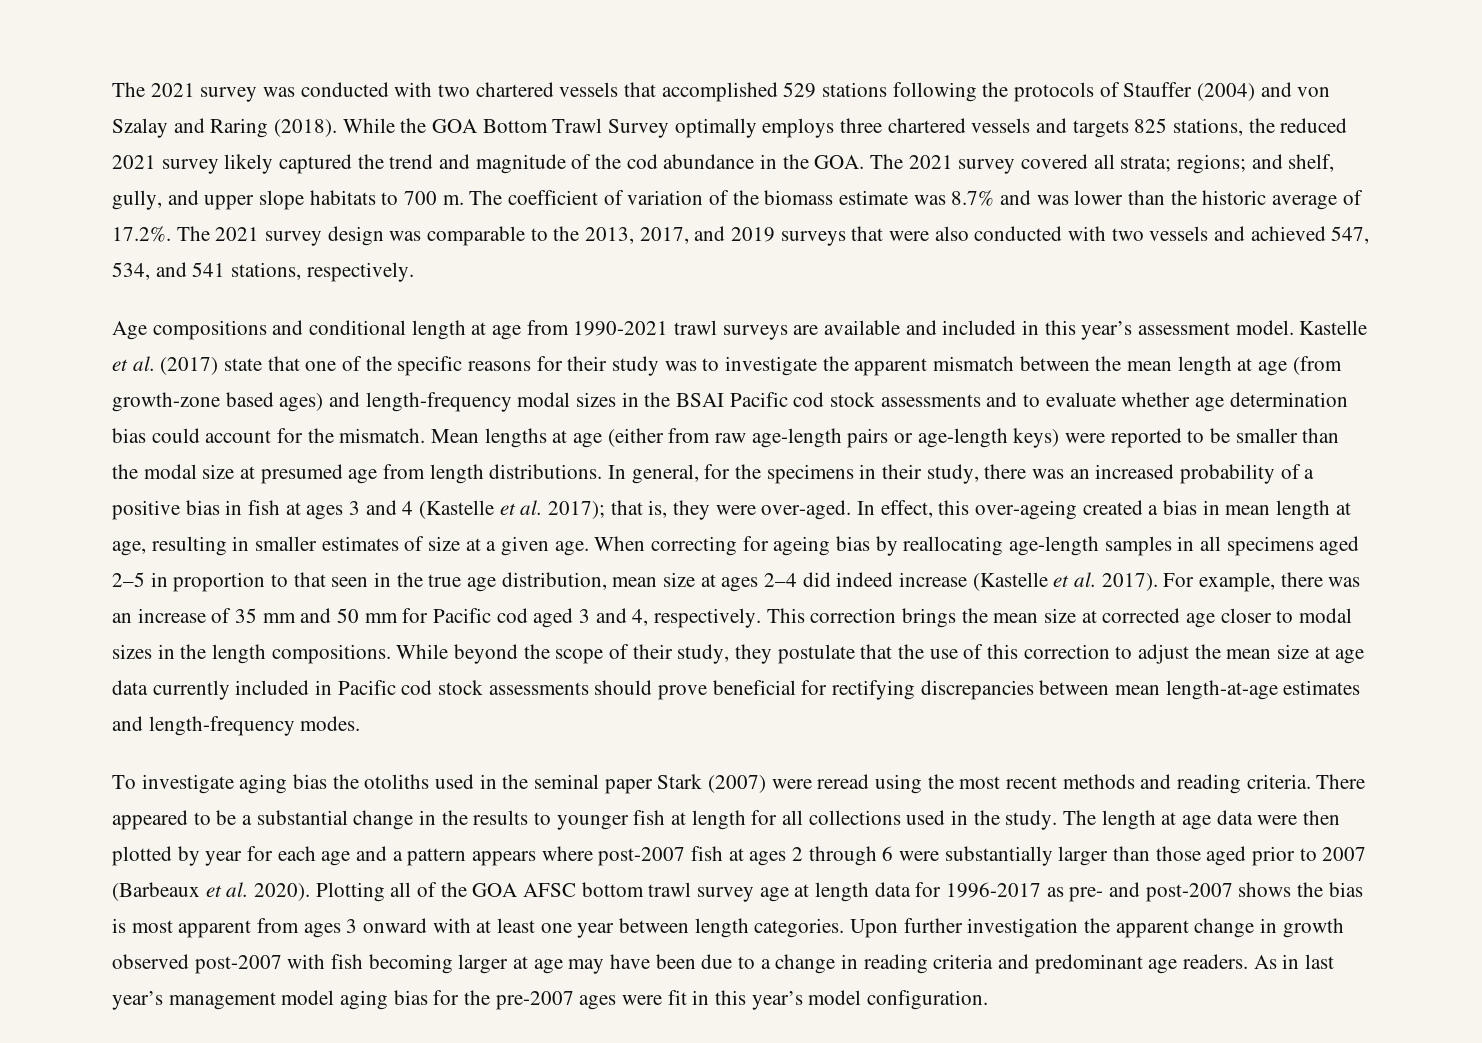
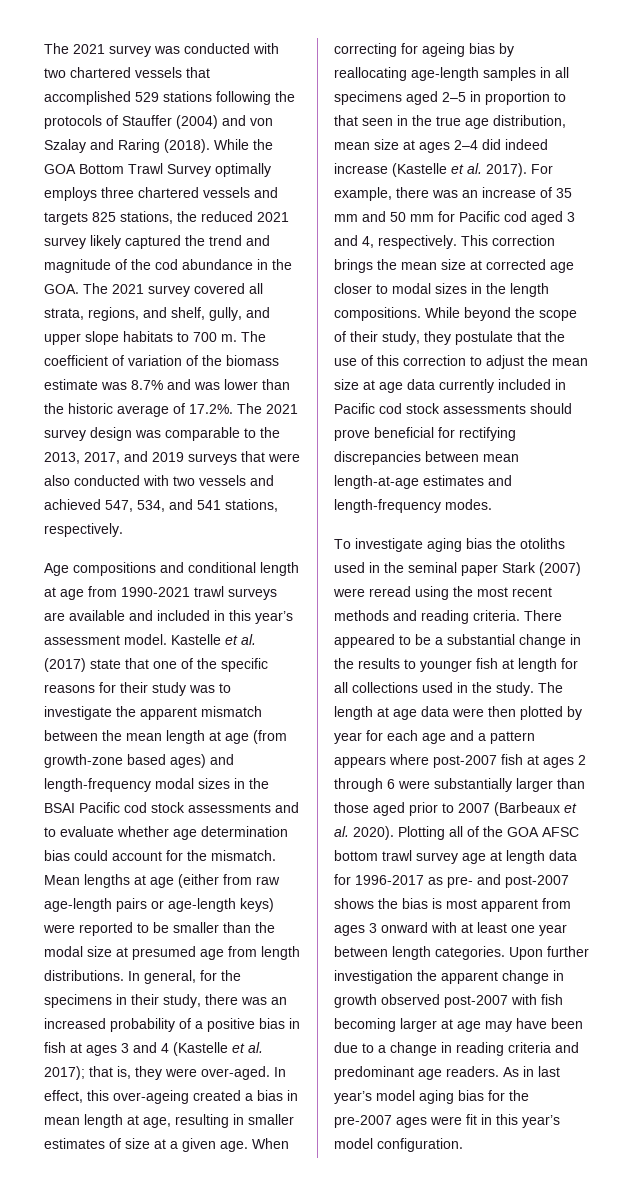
[1120,154,1247,174] strata; regions; -> [44,307,139,321] strata, regions,
[168,992,276,1010] management -> (372, 1097) none

